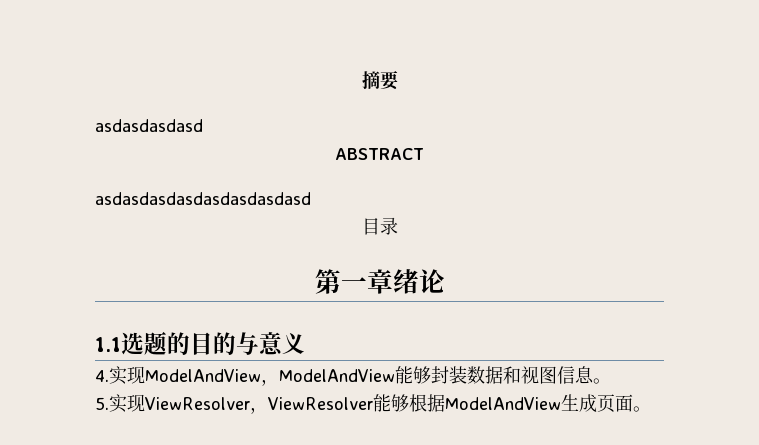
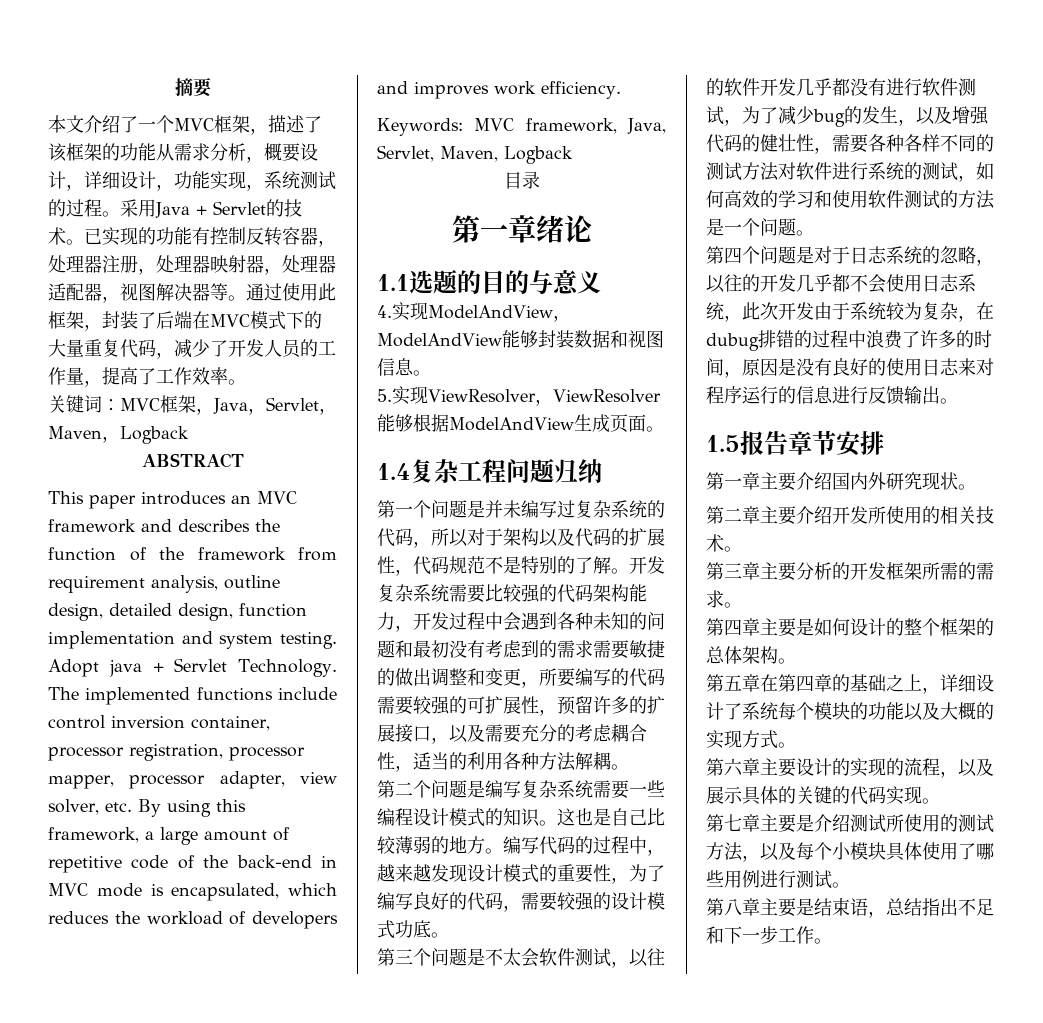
[95,119,203,132] [335,148,424,160] [95,192,311,205] asdasdasdasd // ABSTRACT // asdasdasdasdasdasdasdasd -> [48,115,322,135] [48,143,318,163] [48,171,336,191] [48,199,302,218] [48,227,336,247] [48,255,336,275] [48,283,336,303] [48,311,322,331] [48,339,336,359] [48,367,246,387] [48,395,337,415] [48,426,189,444] [141,453,244,468] [48,491,297,509] [48,519,280,533] [48,547,337,561] [48,575,280,593] [48,603,307,621] [48,631,337,649] [48,658,338,677] [48,687,337,705] [48,715,270,731] [48,744,305,761] [48,771,337,789] [48,799,246,817] [48,827,290,845] [48,855,337,873] [48,883,337,901] [48,911,338,929] [377,81,621,99] [377,118,666,136] [377,145,573,164] 本文介绍了一个MVC框架，描述了该框架的功能从需求分析，概要设计，详细设计，功能实现，系统测试的过程。采用Java + Servlet的技术。已实现的功能有控制反转容器，处理器注册，处理器映射器，处理器适配器，视图解决器等。通过使用此框架，封装了后端在MVC模式下的大量重复代码，减少了开发人员的工作量，提高了工作效率。 // 关键词：MVC框架，Java，Servlet，Maven，Logback // ABSTRACT // This paper introduces an MVC framework and describes the function of the framework from requirement analysis, outline design, detailed design, function implementation and system testing. Adopt java + Servlet Technology. The implemented functions include control inversion container, processor registration, processor mapper, processor adapter, view solver, etc. By using this framework, a large amount of repetitive code of the back-end in MVC mode is encapsulated, which reduces the workload of developers and improves work efficiency. // Keywords: MVC framework, Java, Servlet, Maven, Logback
(651, 409) none -> [377,458,602,483] [377,500,665,518] [377,528,665,548] [377,556,665,576] [377,584,647,603] [377,612,665,632] [377,640,665,659] [377,668,665,688] [377,696,665,716] [377,723,647,744] [377,751,629,772] [377,780,665,799] [377,808,665,827] [377,836,665,856] [377,864,665,884] [377,892,665,912] [377,920,449,939] [377,948,665,968] [706,78,976,96] [706,106,989,127] [706,134,994,154] [706,162,994,182] [706,190,995,209] [706,218,814,236] [706,246,994,266] [706,274,976,293] [706,302,994,322] [706,330,992,351] [706,358,994,378] [706,386,958,405] [706,430,884,456] [706,472,976,491] [706,506,994,525] [706,534,742,552] [706,562,994,581] [706,590,742,608] [706,618,994,637] [706,646,796,664] [706,674,994,694] [706,702,994,721] [706,730,796,749] [706,758,994,778] [706,786,940,805] [706,814,994,833] [706,842,994,862] [706,870,850,889] [706,898,994,918] [706,926,832,944] // 1.4复杂工程问题归纳 // 第一个问题是并未编写过复杂系统的代码，所以对于架构以及代码的扩展性，代码规范不是特别的了解。开发复杂系统需要比较强的代码架构能力，开发过程中会遇到各种未知的问题和最初没有考虑到的需求需要敏捷的做出调整和变更，所要编写的代码需要较强的可扩展性，预留许多的扩展接口，以及需要充分的考虑耦合性，适当的利用各种方法解耦。 // 第二个问题是编写复杂系统需要一些编程设计模式的知识。这也是自己比较薄弱的地方。编写代码的过程中，越来越发现设计模式的重要性，为了编写良好的代码，需要较强的设计模式功底。 // 第三个问题是不太会软件测试，以往的软件开发几乎都没有进行软件测试，为了减少bug的发生，以及增强代码的健壮性，需要各种各样不同的测试方法对软件进行系统的测试，如何高效的学习和使用软件测试的方法是一个问题。 // 第四个问题是对于日志系统的忽略，以往的开发几乎都不会使用日志系统，此次开发由于系统较为复杂，在dubug排错的过程中浪费了许多的时间，原因是没有良好的使用日志来对程序运行的信息进行反馈输出。 // 1.5报告章节安排 // 第一章主要介绍国内外研究现状。 // 第二章主要介绍开发所使用的相关技术。 // 第三章主要分析的开发框架所需的需求。 // 第四章主要是如何设计的整个框架的总体架构。 // 第五章在第四章的基础之上，详细设计了系统每个模块的功能以及大概的实现方式。 // 第六章主要设计的实现的流程，以及展示具体的关键的代码实现。 // 第七章主要是介绍测试所使用的测试方法，以及每个小模块具体使用了哪些用例进行测试。 // 第八章主要是结束语，总结指出不足和下一步工作。

